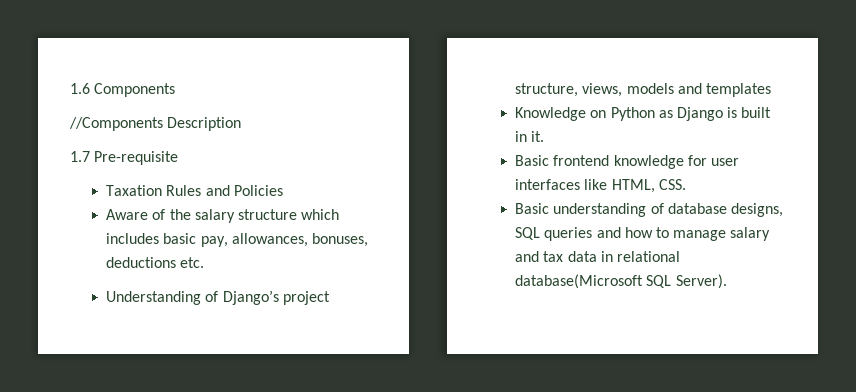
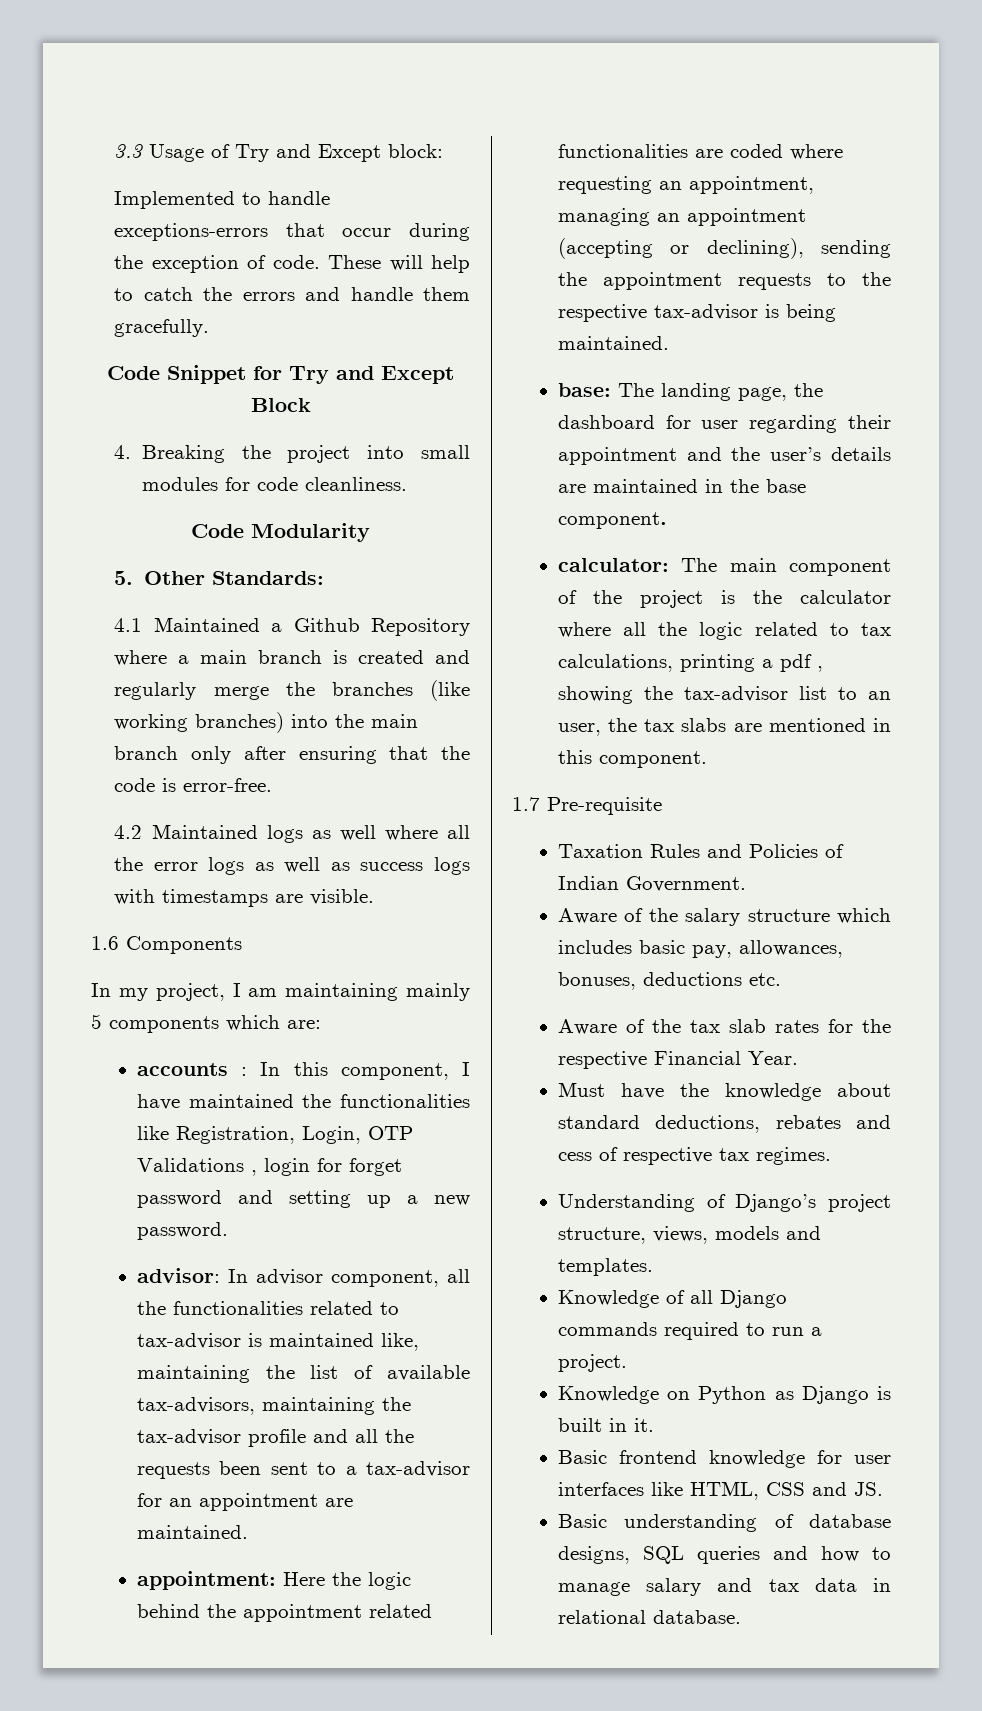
[70,83,176,97] [69,117,242,131] 1.6 Components // //Components Description -> [114,144,444,162] [114,191,331,209] [114,223,470,241] [114,255,470,273] [114,287,470,301] [114,319,210,337] [107,365,454,384] [250,398,311,412] [114,445,470,463] [141,477,407,491] [191,523,370,542] [114,571,324,585] [114,617,470,636] [114,650,470,666] [114,680,470,701] [114,712,419,733] [114,746,470,764] [114,778,273,792] [114,824,471,843] [114,857,470,875] [114,889,375,907] [91,936,242,954] [91,983,470,1001] [91,1014,321,1033] [136,1062,471,1080] [136,1094,470,1110] [136,1126,413,1144] [136,1158,402,1176] [136,1190,471,1208] [136,1222,228,1240] [136,1268,470,1287] [136,1301,399,1315] [136,1333,419,1351] [136,1365,470,1383] [136,1397,411,1415] [136,1429,414,1447] [136,1461,470,1479] [136,1493,353,1511] [136,1525,248,1539] [136,1571,411,1590] [136,1604,432,1622] [557,144,843,160] [557,176,814,194] [557,208,806,226] [557,238,891,259] [557,272,891,290] [557,304,836,322] [557,336,669,350] [557,383,823,401] [557,415,891,433] [557,447,891,465] [557,479,806,493] [557,512,667,529] [557,558,891,576] [557,590,891,608] [557,622,891,640] [557,654,823,672] [557,686,891,704] [557,718,891,736] [557,750,707,768] 3.3 Usage of Try and Except block: // Implemented to handle exceptions-errors that occur during the exception of code. These will help to catch the errors and handle them gracefully. // Code Snippet for Try and Except Block // 4. Breaking the project into small modules for code cleanliness. // Code Modularity // 5. Other Standards: // 4.1 Maintained a Github Repository where a main branch is created and regularly merge the branches (like working branches) into the main branch only after ensuring that the code is error-free. // 4.2 Maintained logs as well where all the error logs as well as success logs with timestamps are visible. // 1.6 Components // In my project, I am maintaining mainly 5 components which are: // accounts : In this component, I have maintained the functionalities like Registration, Login, OTP Validations , login for forget password and setting up a new password. // advisor: In advisor component, all the functionalities related to tax-advisor is maintained like, maintaining the list of available tax-advisors, maintaining the tax-advisor profile and all the requests been sent to a tax-advisor for an appointment are maintained. // appointment: Here the logic behind the appointment related functionalities are coded where requesting an appointment, managing an appointment (accepting or declining), sending the appointment requests to the respective tax-advisor is being maintained. // base: The landing page, the dashboard for user regarding their appointment and the user’s details are maintained in the base component. // calculator: The main component of the project is the calculator where all the logic related to tax calculations, printing a pdf , showing the tax-advisor list to an user, the tax slabs are mentioned in this component.
(283, 190) none -> [824,844,844,858] [557,876,746,892] of Indian Government.
(205, 262) none -> [557,1019,891,1035] [557,1051,798,1069] [557,1082,891,1101] [557,1115,891,1133] [557,1147,831,1165] // Aware of the tax slab rates for the respective Financial Year. // Must have the knowledge about standard deductions, rebates and cess of respective tax regimes.
[705,83,771,97] templates -> [557,1258,653,1276] [557,1290,787,1308] [557,1322,822,1340] [557,1354,627,1372] templates. // Knowledge of all Django commands required to run a project.
[658,179,686,190] CSS. -> [765,1482,883,1496] CSS and JS.
[515,274,727,289] database(Microsoft SQL Server). -> [652,1610,741,1624] database.

